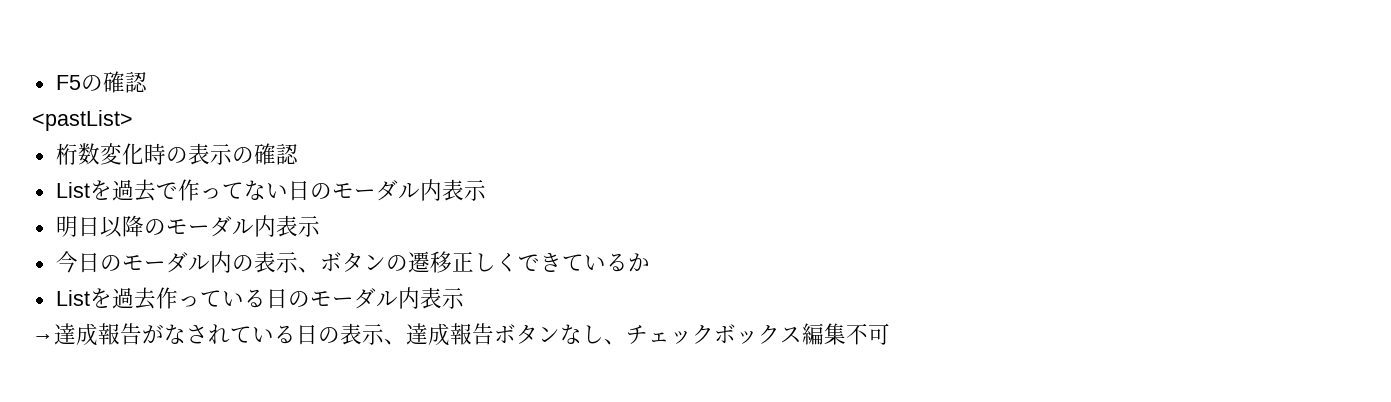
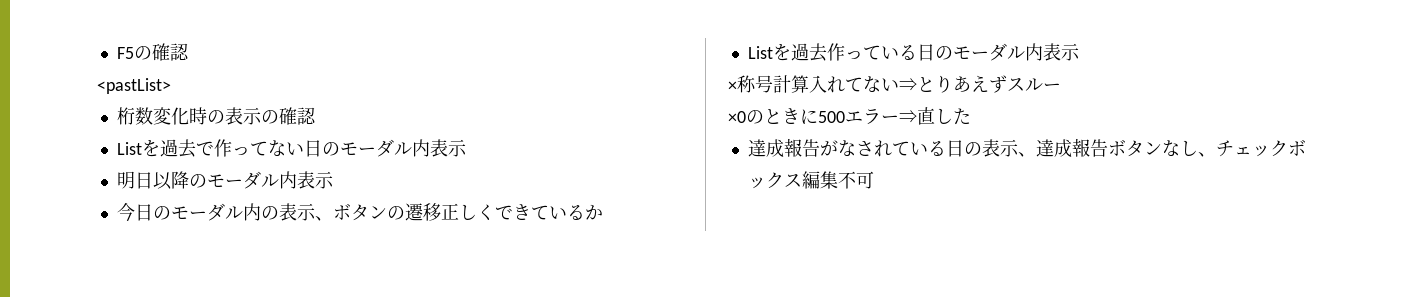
[32,333,54,342] → -> [728,75,1061,93] [728,107,971,125] ×称号計算入れてない⇒とりあえずスルー // ×0のときに500エラー⇒直した //

